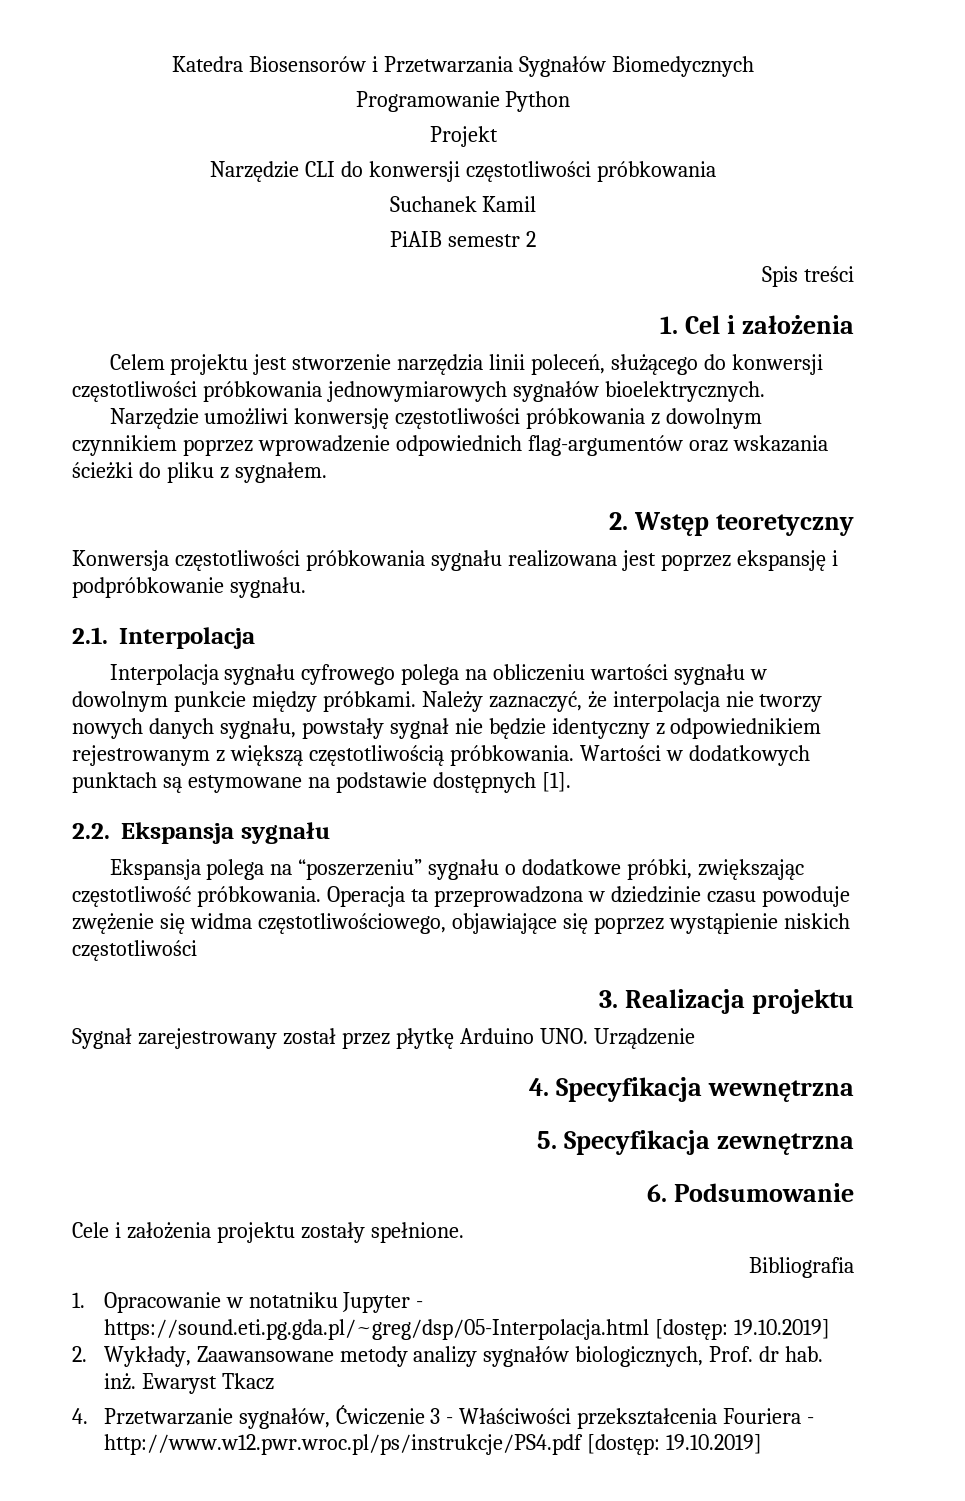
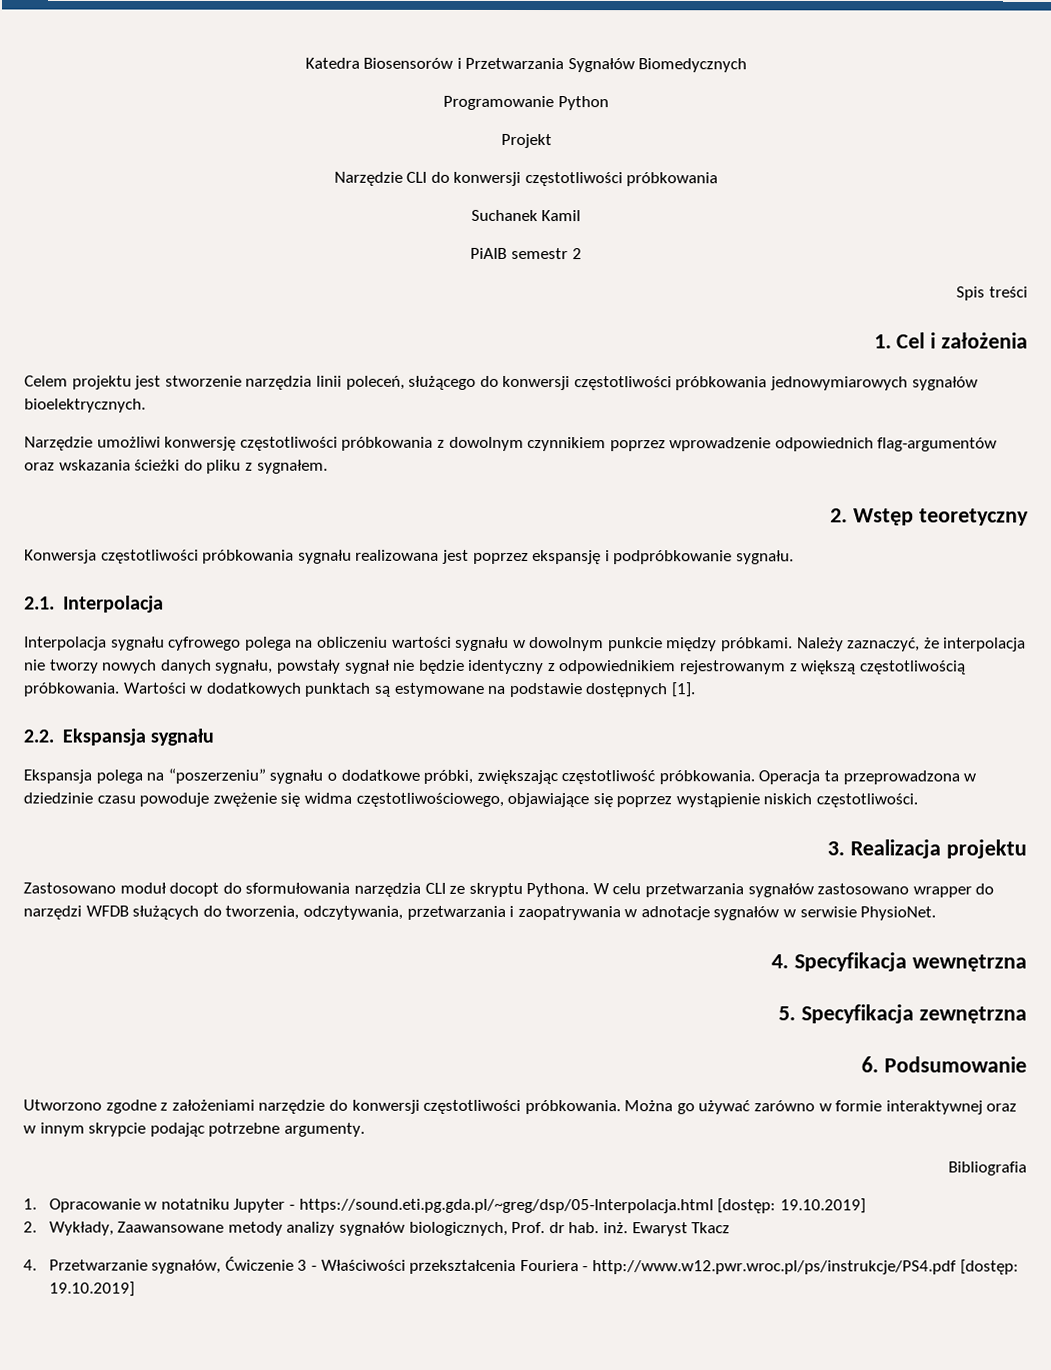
[72,940,197,961] częstotliwości -> [816,793,919,808] częstotliwości.
[72,1028,695,1049] Sygnał zarejestrowany został przez płytkę Arduino UNO. Urządzenie -> [23,882,995,898] [23,905,937,921] Zastosowano moduł docopt do sformułowania narzędzia CLI ze skryptu Pythona. W celu przetwarzania sygnałów zastosowano wrapper do narzędzi WFDB służących do tworzenia, odczytywania, przetwarzania i zaopatrywania w adnotacje sygnałów w serwisie PhysioNet.
[72,1222,464,1243] Cele i założenia projektu zostały spełnione. -> [23,1099,1018,1115] [23,1122,365,1137] Utworzono zgodne z założeniami narzędzie do konwersji częstotliwości próbkowania. Można go używać zarówno w formie interaktywnej oraz w innym skrypcie podając potrzebne argumenty.

